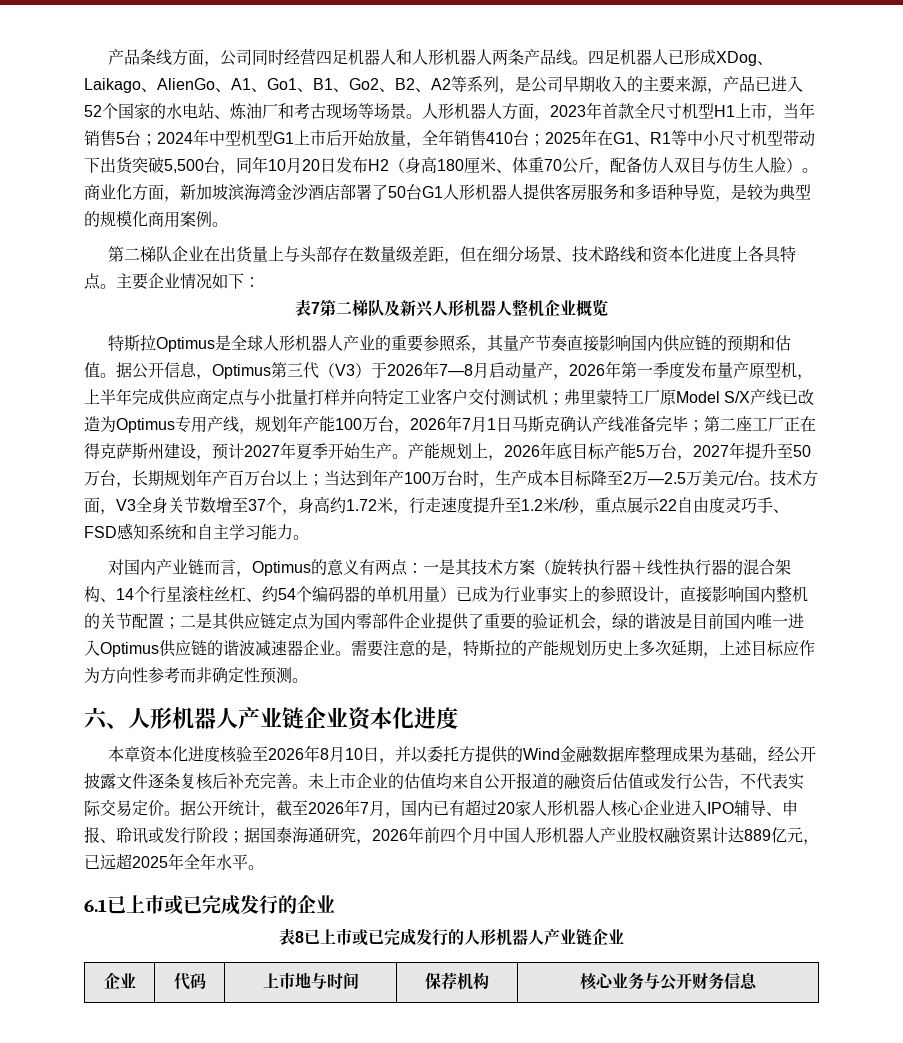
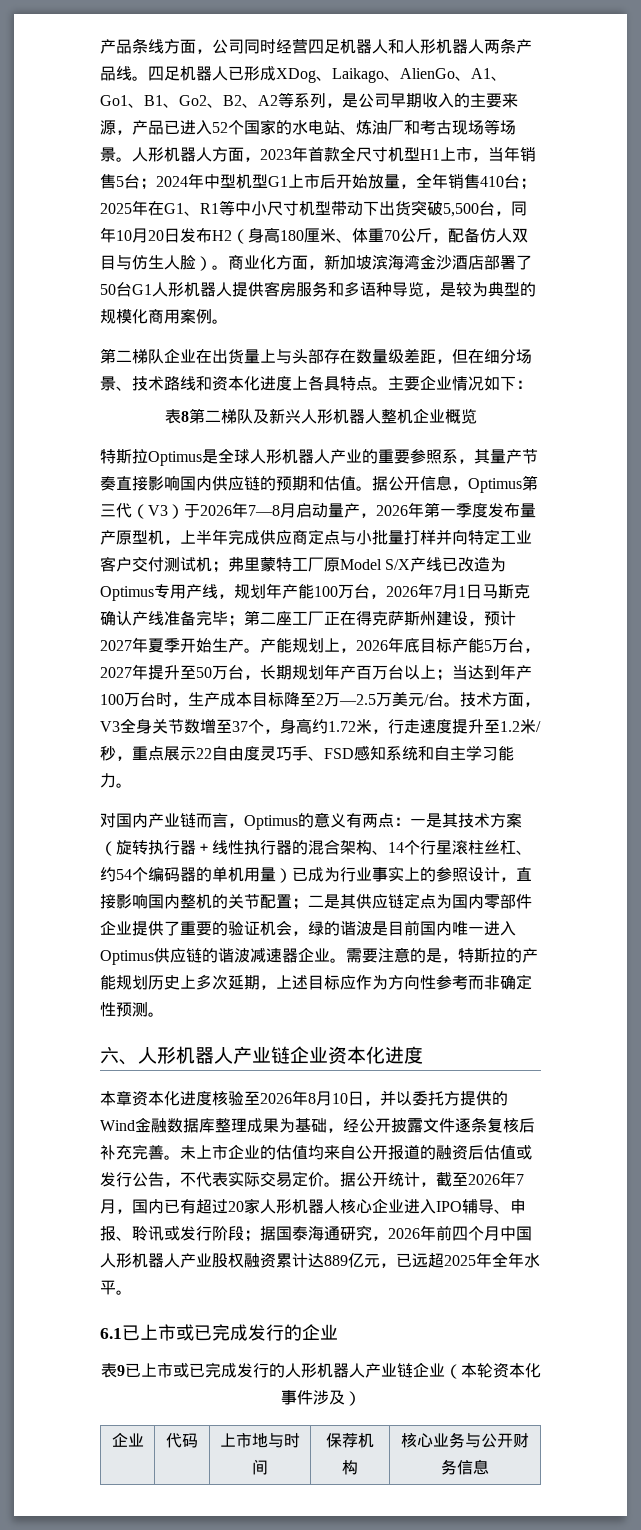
[311,302,320,314] 7 -> [180,411,189,422] 8
[295,931,304,943] 8 -> [116,1365,125,1376] 9
(624, 936) none -> [444,1363,541,1379] [280,1390,361,1406] （本轮资本化事件涉及）

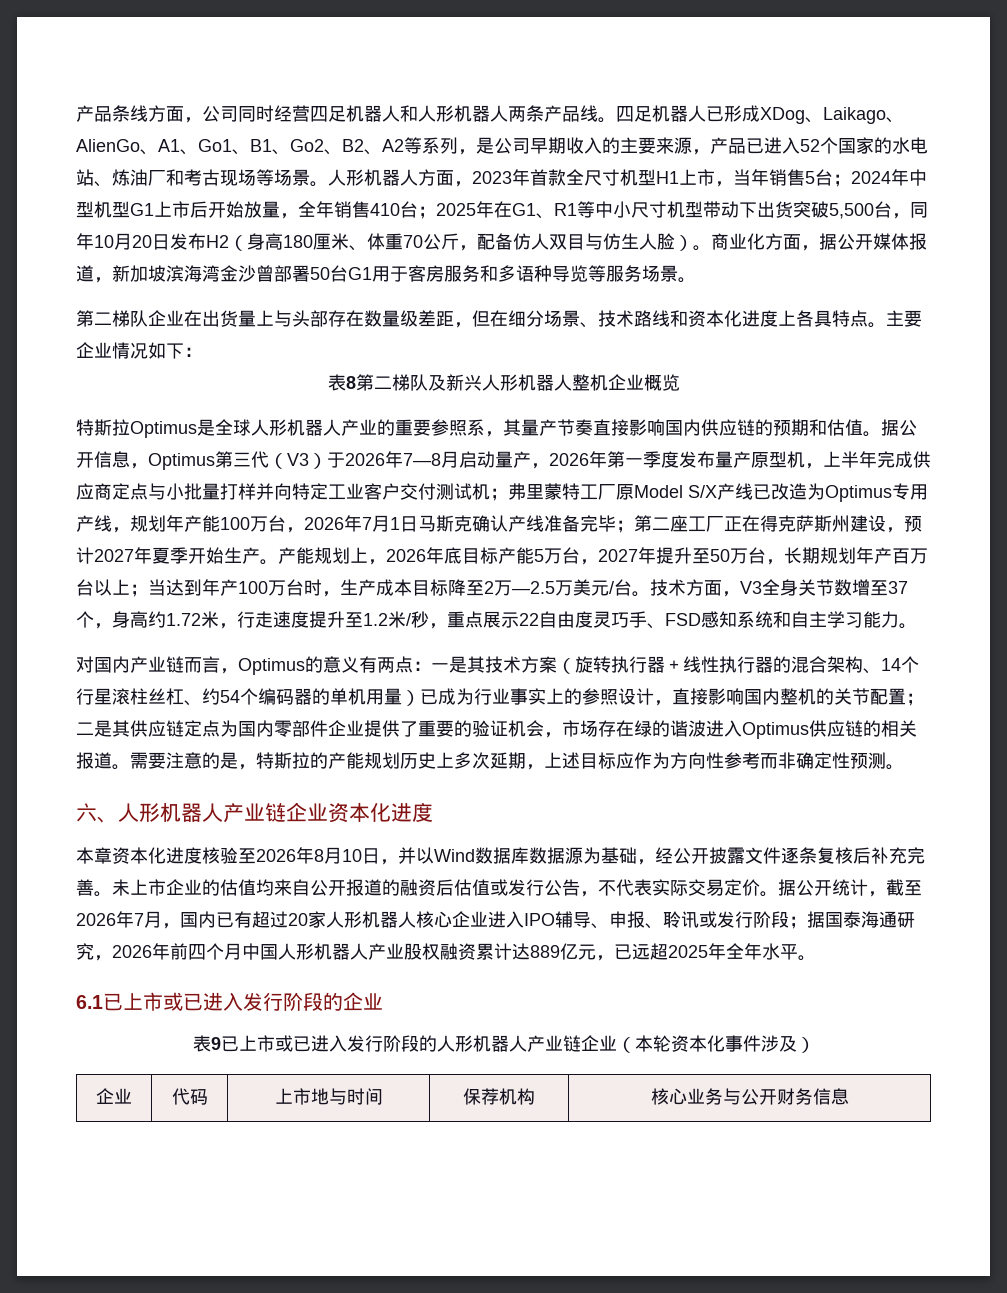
[324,254,532,270] [100,282,264,297] 新加坡滨海湾金沙酒店部署了50台G1人形机器人提供 -> [819,233,927,250] [76,265,408,283] 据公开媒体报道，新加坡滨海湾金沙曾部署50台G1用于
[424,281,536,297] [100,309,212,324] ，是较为典型的规模化商用案例 -> [588,265,678,282] 等服务场景
[308,920,484,936] 绿的谐波是目前国内唯一 -> [562,720,706,737] 市场存在绿的谐波
[218,947,330,963] 谐波减速器企业 -> [881,720,917,737] [76,752,112,769] 相关报道
[412,1091,508,1106] [100,1118,279,1133] 委托方提供的Wind金融数据库整理成果 -> [434,847,583,864] Wind数据库数据源
[212,1324,284,1341] 完成发行 -> [203,992,323,1011] 进入发行阶段
[204,1362,269,1378] 完成发行 -> [310,1035,419,1052] 进入发行阶段

